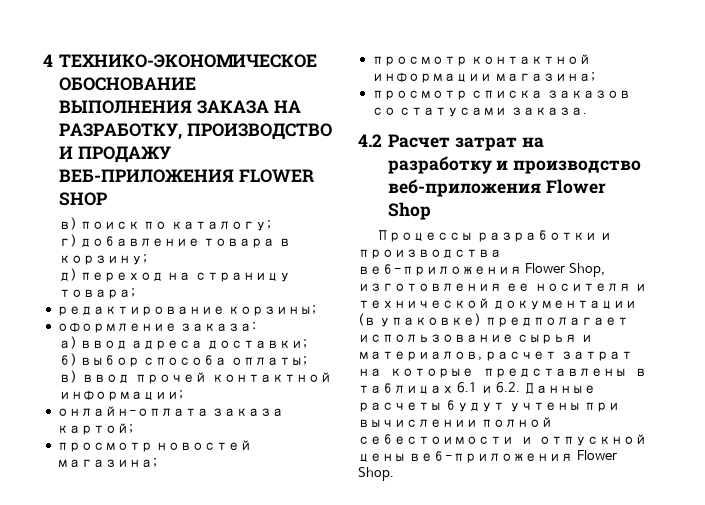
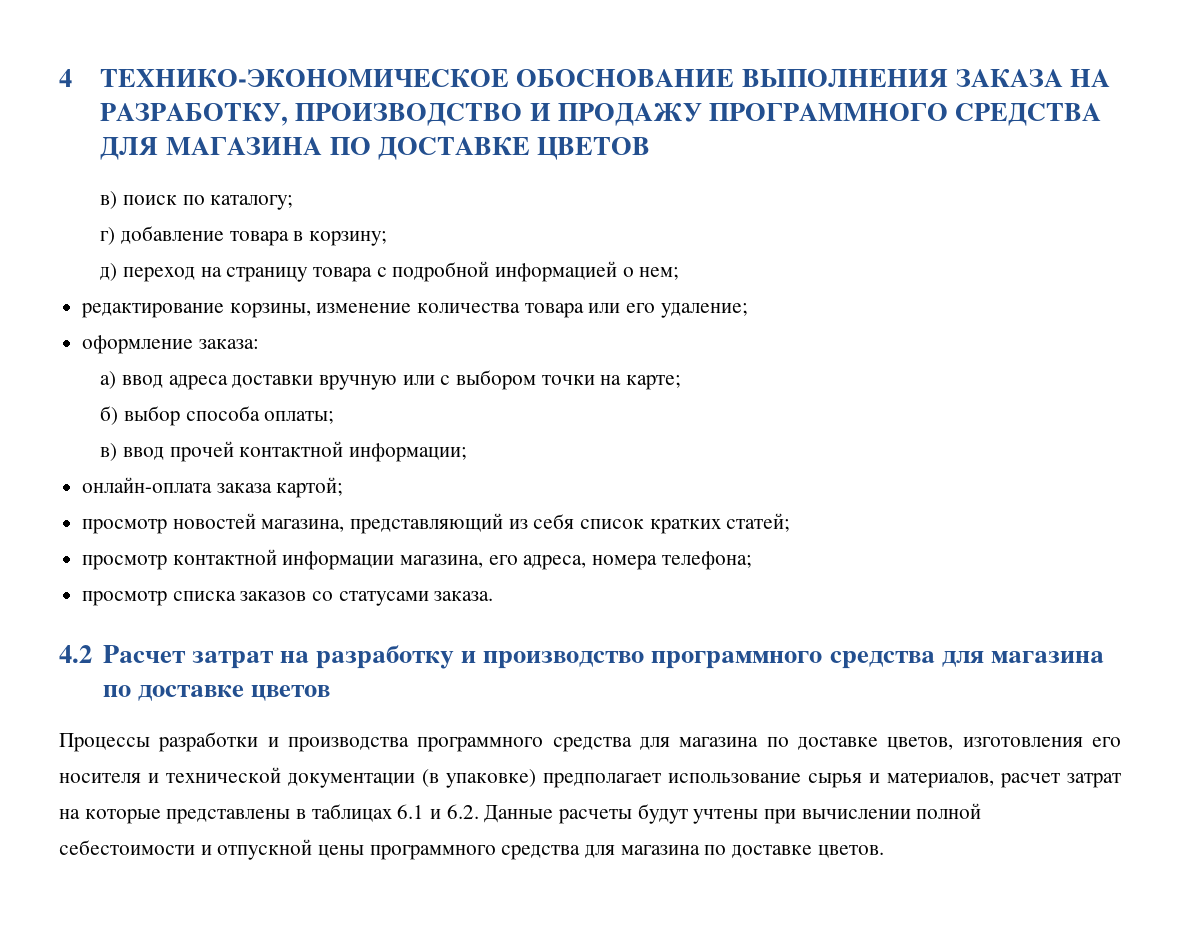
[59,169,314,183] [59,192,108,206] ВЕБ-ПРИЛОЖЕНИЯ FLOWER SHOP -> [708,103,1102,126] [100,137,650,160] ПРОГРАММНОГО СРЕДСТВА ДЛЯ МАГАЗИНА ПО ДОСТАВКЕ ЦВЕТОВ
[58,288,135,299] [56,305,317,316] товара; // редактирование корзины; -> [312,261,680,282] [81,303,748,318] товара с подробной информацией о нем; // редактирование корзины, изменение количества товара или его удаление;
[206,339,307,349] доставки; -> [232,370,681,390] доставки вручную или с выбором точки на карте;
[56,458,157,467] [371,54,592,66] [371,72,596,83] магазина; // просмотр контактной информации магазина; -> [261,513,791,534] [82,549,752,570] магазина, представляющий из себя список кратких статей; // просмотр контактной информации магазина, его адреса, номера телефона;
[388,179,606,197] [388,202,432,220] [377,230,612,242] [358,249,502,259] [358,263,605,277] [358,283,531,292] веб-приложения Flower Shop // Процессы разработки и производства веб-приложения Flower Shop, изготовления ее -> [651,651,1104,669] [102,685,330,701] [59,732,1122,752] программного средства для магазина по доставке цветов // Процессы разработки и производства программного средства для магазина по доставке цветов, изготовления его
[409,450,617,463] [358,467,394,481] веб-приложения Flower Shop. -> [369,845,884,860] программного средства для магазина по доставке цветов.

